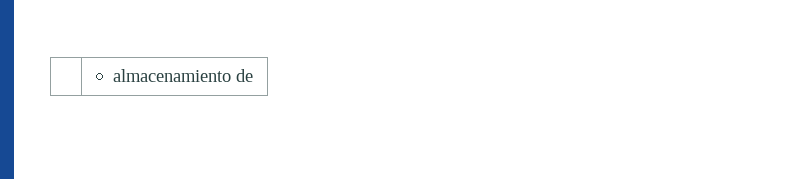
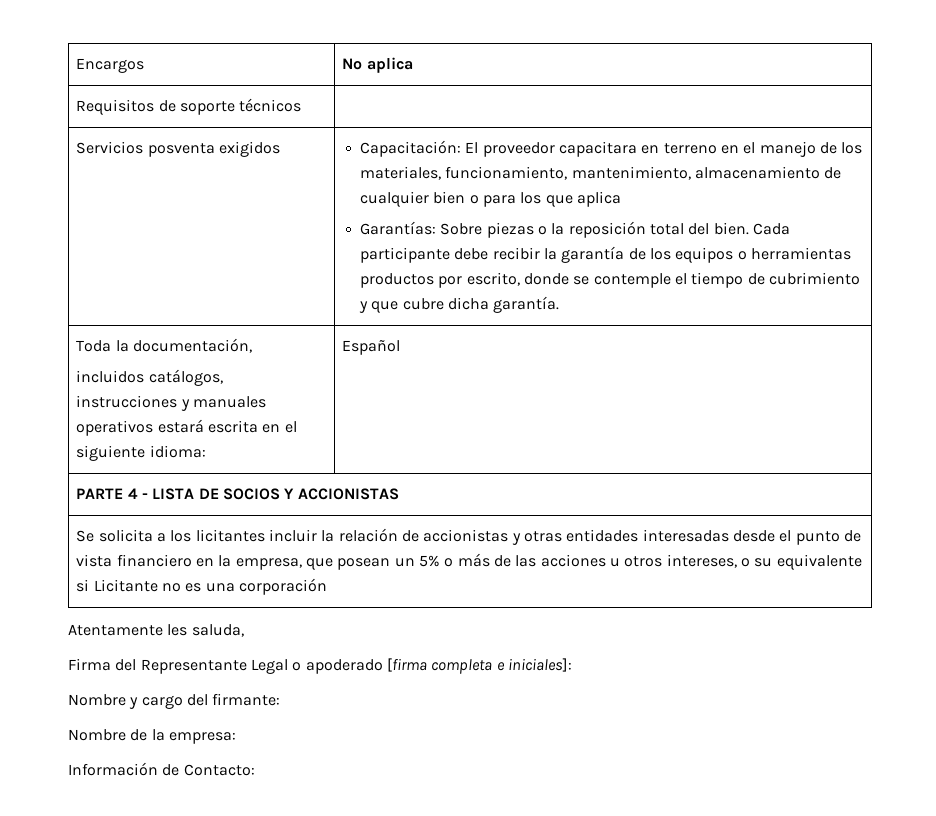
[112,69,253,82] | almacenamiento de -> [76,58,145,73] [342,57,413,73] [76,98,302,115] [76,141,281,157] [360,140,863,157] [360,166,842,180] [360,191,621,207] [360,221,790,238] [360,246,851,263] [360,272,860,288] [359,296,560,313] [76,338,253,353] [76,369,223,386] [76,395,267,411] [76,419,297,436] [76,445,206,461] [342,340,401,355] [76,488,399,500] [76,528,861,545] [76,553,862,570] [76,578,328,595] [68,624,244,637] [68,658,572,674] [68,693,281,709] [68,729,236,744] [68,762,255,776] Encargos | No aplica // Requisitos de soporte técnicos | // Servicios posventa exigidos | Capacitación: El proveedor capacitara en terreno en el manejo de los materiales, funcionamiento, mantenimiento, almacenamiento de cualquier bien o para los que aplica // Garantías: Sobre piezas o la reposición total del bien. Cada participante debe recibir la garantía de los equipos o herramientas productos por escrito, donde se contemple el tiempo de cubrimiento y que cubre dicha garantía. // Toda la documentación, // incluidos catálogos, instrucciones y manuales operativos estará escrita en el siguiente idioma: | Español // PARTE 4 - LISTA DE SOCIOS Y ACCIONISTAS // Se solicita a los licitantes incluir la relación de accionistas y otras entidades interesadas desde el punto de vista financiero en la empresa, que posean un 5% o más de las acciones u otros intereses, o su equivalente si Licitante no es una corporación // Atentamente les saluda, // Firma del Representante Legal o apoderado [firma completa e iniciales]: // Nombre y cargo del firmante: // Nombre de la empresa: // Información de Contacto:

